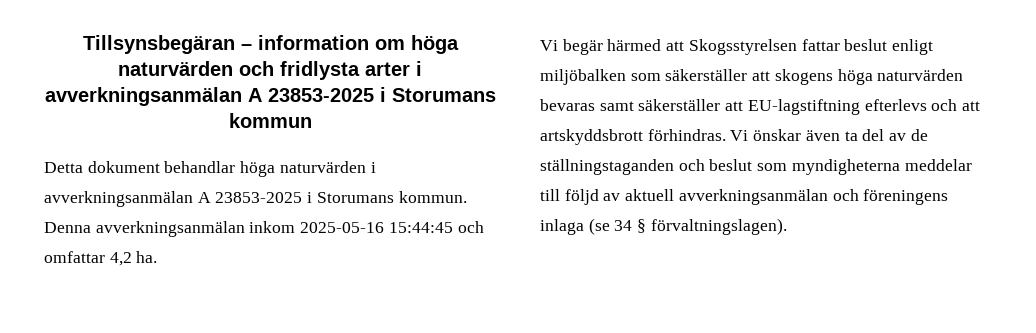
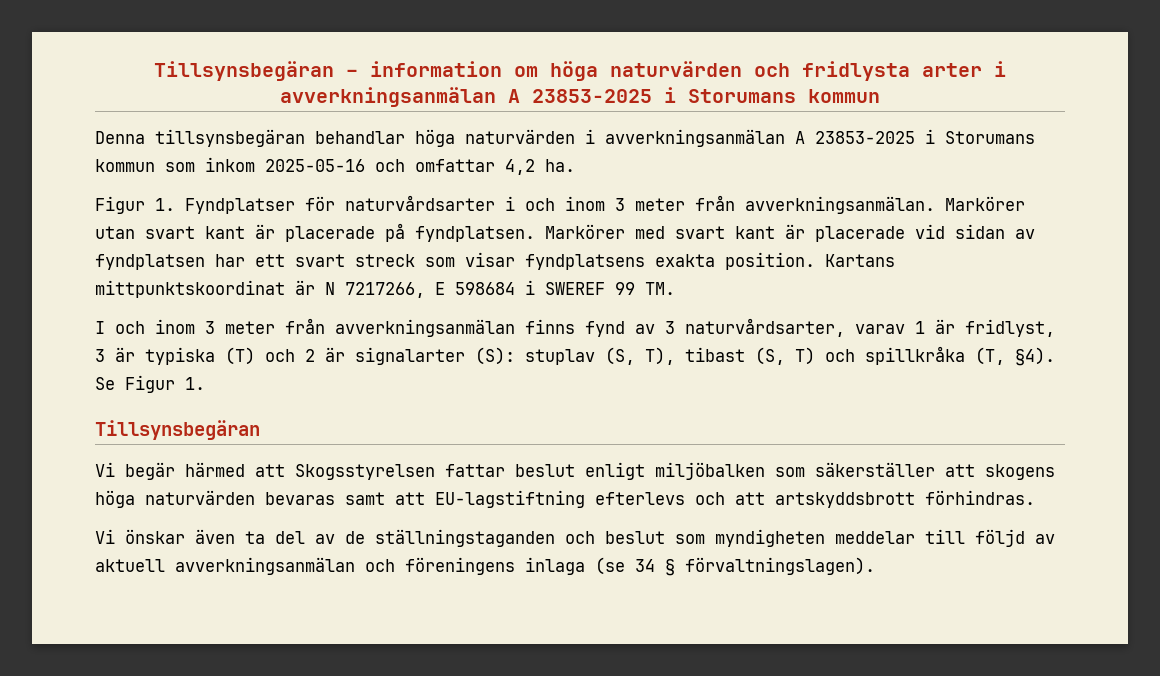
[44,161,160,173] Detta dokument -> [95,129,305,147] Denna tillsynsbegäran
[398,191,467,203] [44,221,245,237] kommun. Denna avverkningsanmälan -> [95,159,195,172] kommun som
[388,222,453,233] 15:44:45 -> (365, 165) none
(158, 257) none -> [95,195,1025,214] [95,223,1035,242] [95,252,895,270] [95,280,675,298] [95,318,1055,337] [95,346,1055,366] [95,375,205,393] [95,420,260,440] // Figur 1. Fyndplatser för naturvårdsarter i och inom 3 meter från avverkningsanmälan. Markörer utan svart kant är placerade på fyndplatsen. Markörer med svart kant är placerade vid sidan av fyndplatsen har ett svart streck som visar fyndplatsens exakta position. Kartans mittpunktskoordinat är N 7217266, E 598684 i SWEREF 99 TM. // I och inom 3 meter från avverkningsanmälan finns fynd av 3 naturvårdsarter, varav 1 är fridlyst, 3 är typiska (T) och 2 är signalarter (S): stuplav (S, T), tibast (S, T) och spillkråka (T, §4). Se Figur 1. // Tillsynsbegäran
[638,99,721,111] säkerställer -> (385, 498) none
(726, 135) none -> (1035, 497) //
[791,159,900,175] myndigheterna -> [715,529,825,547] myndigheten

